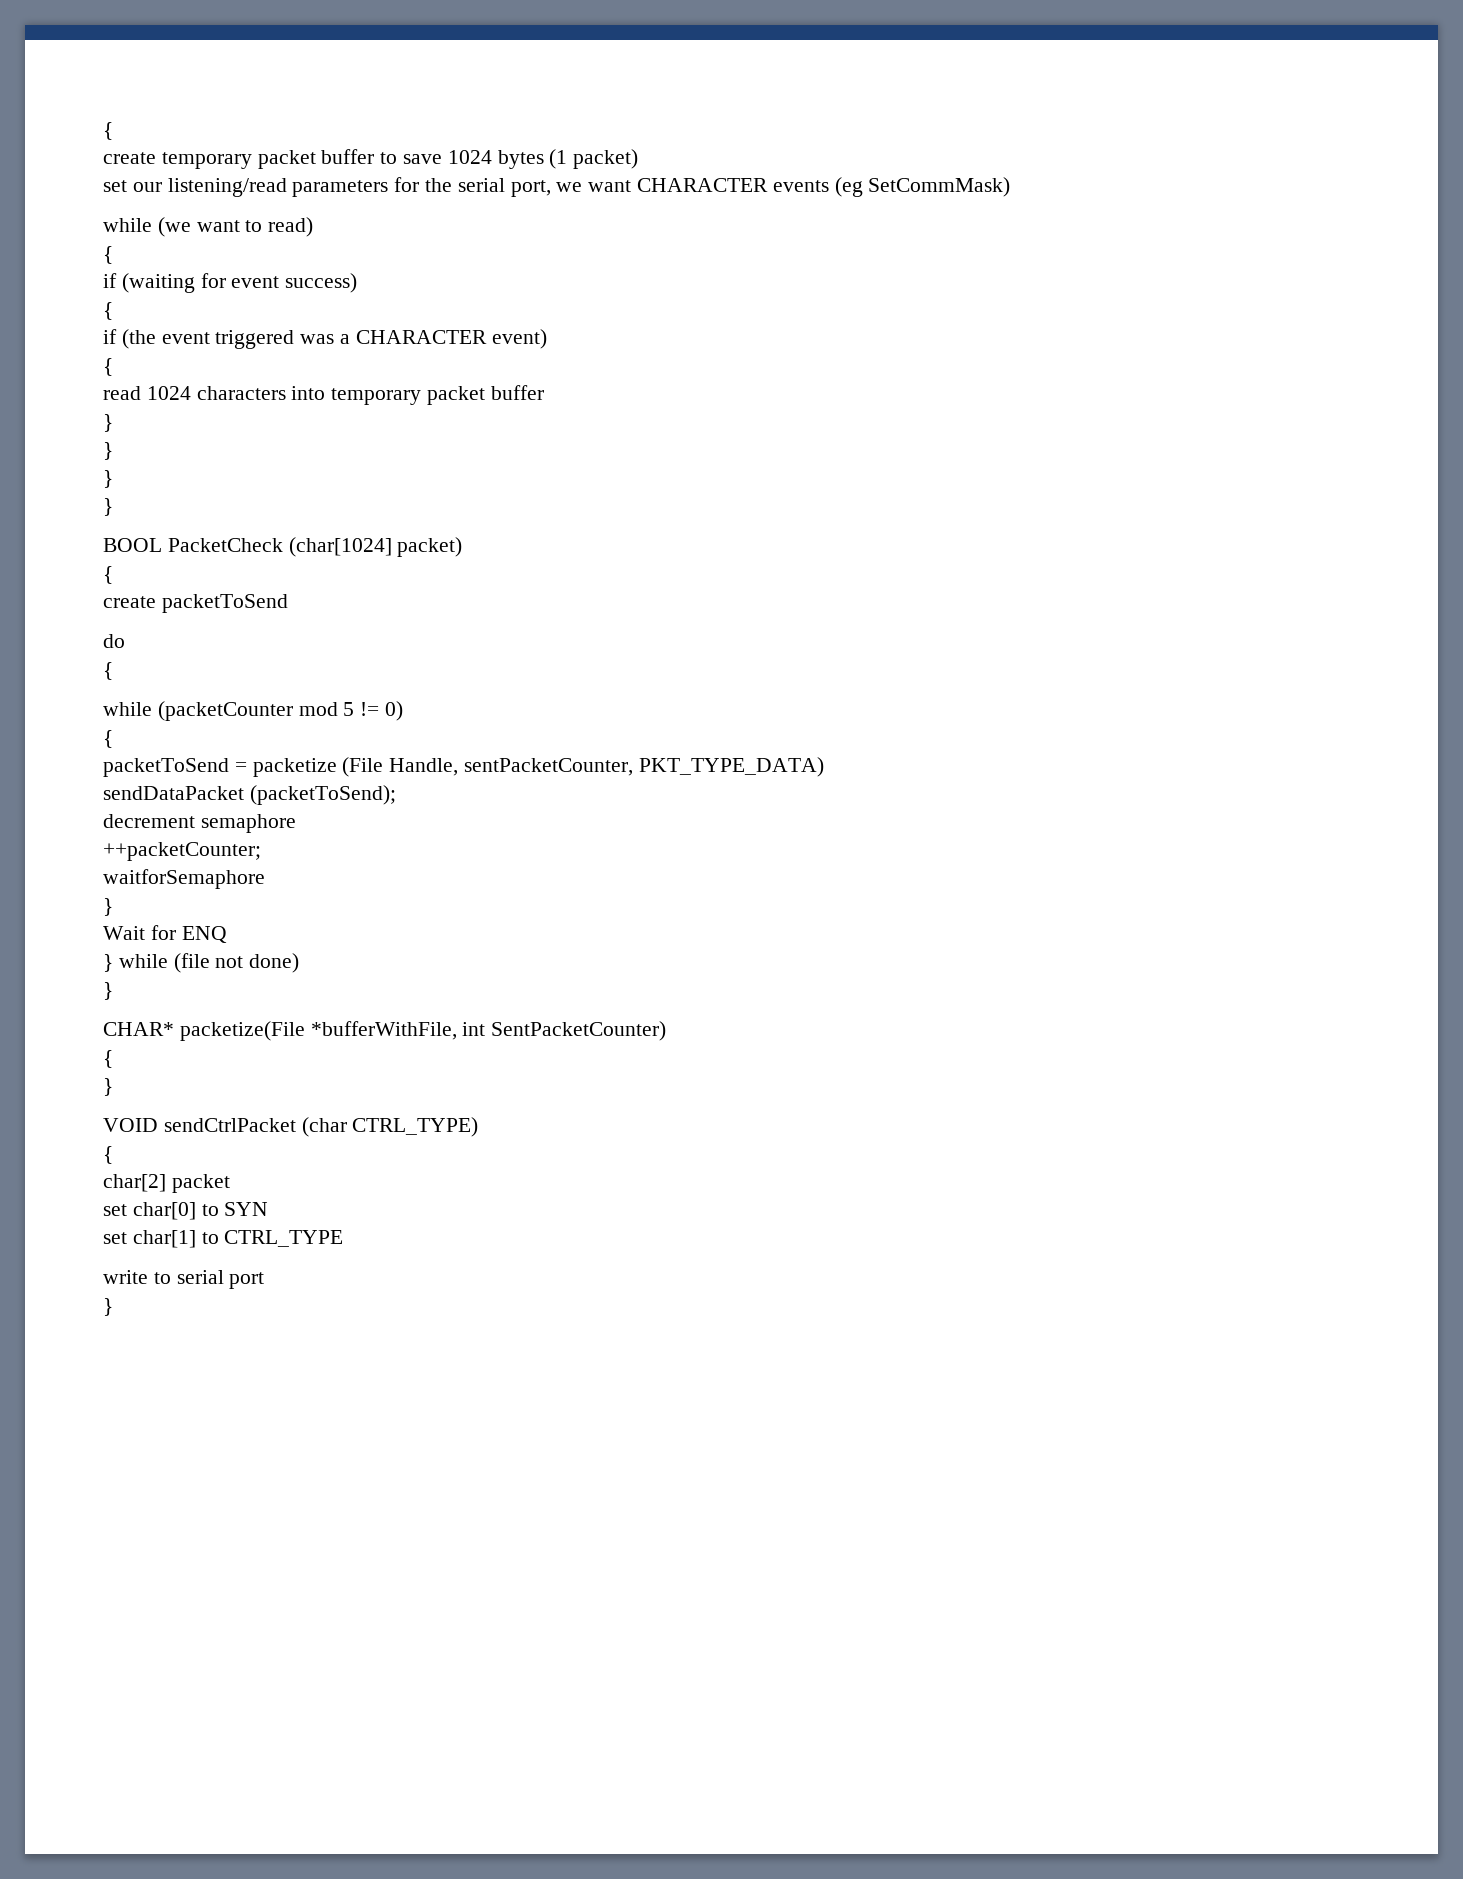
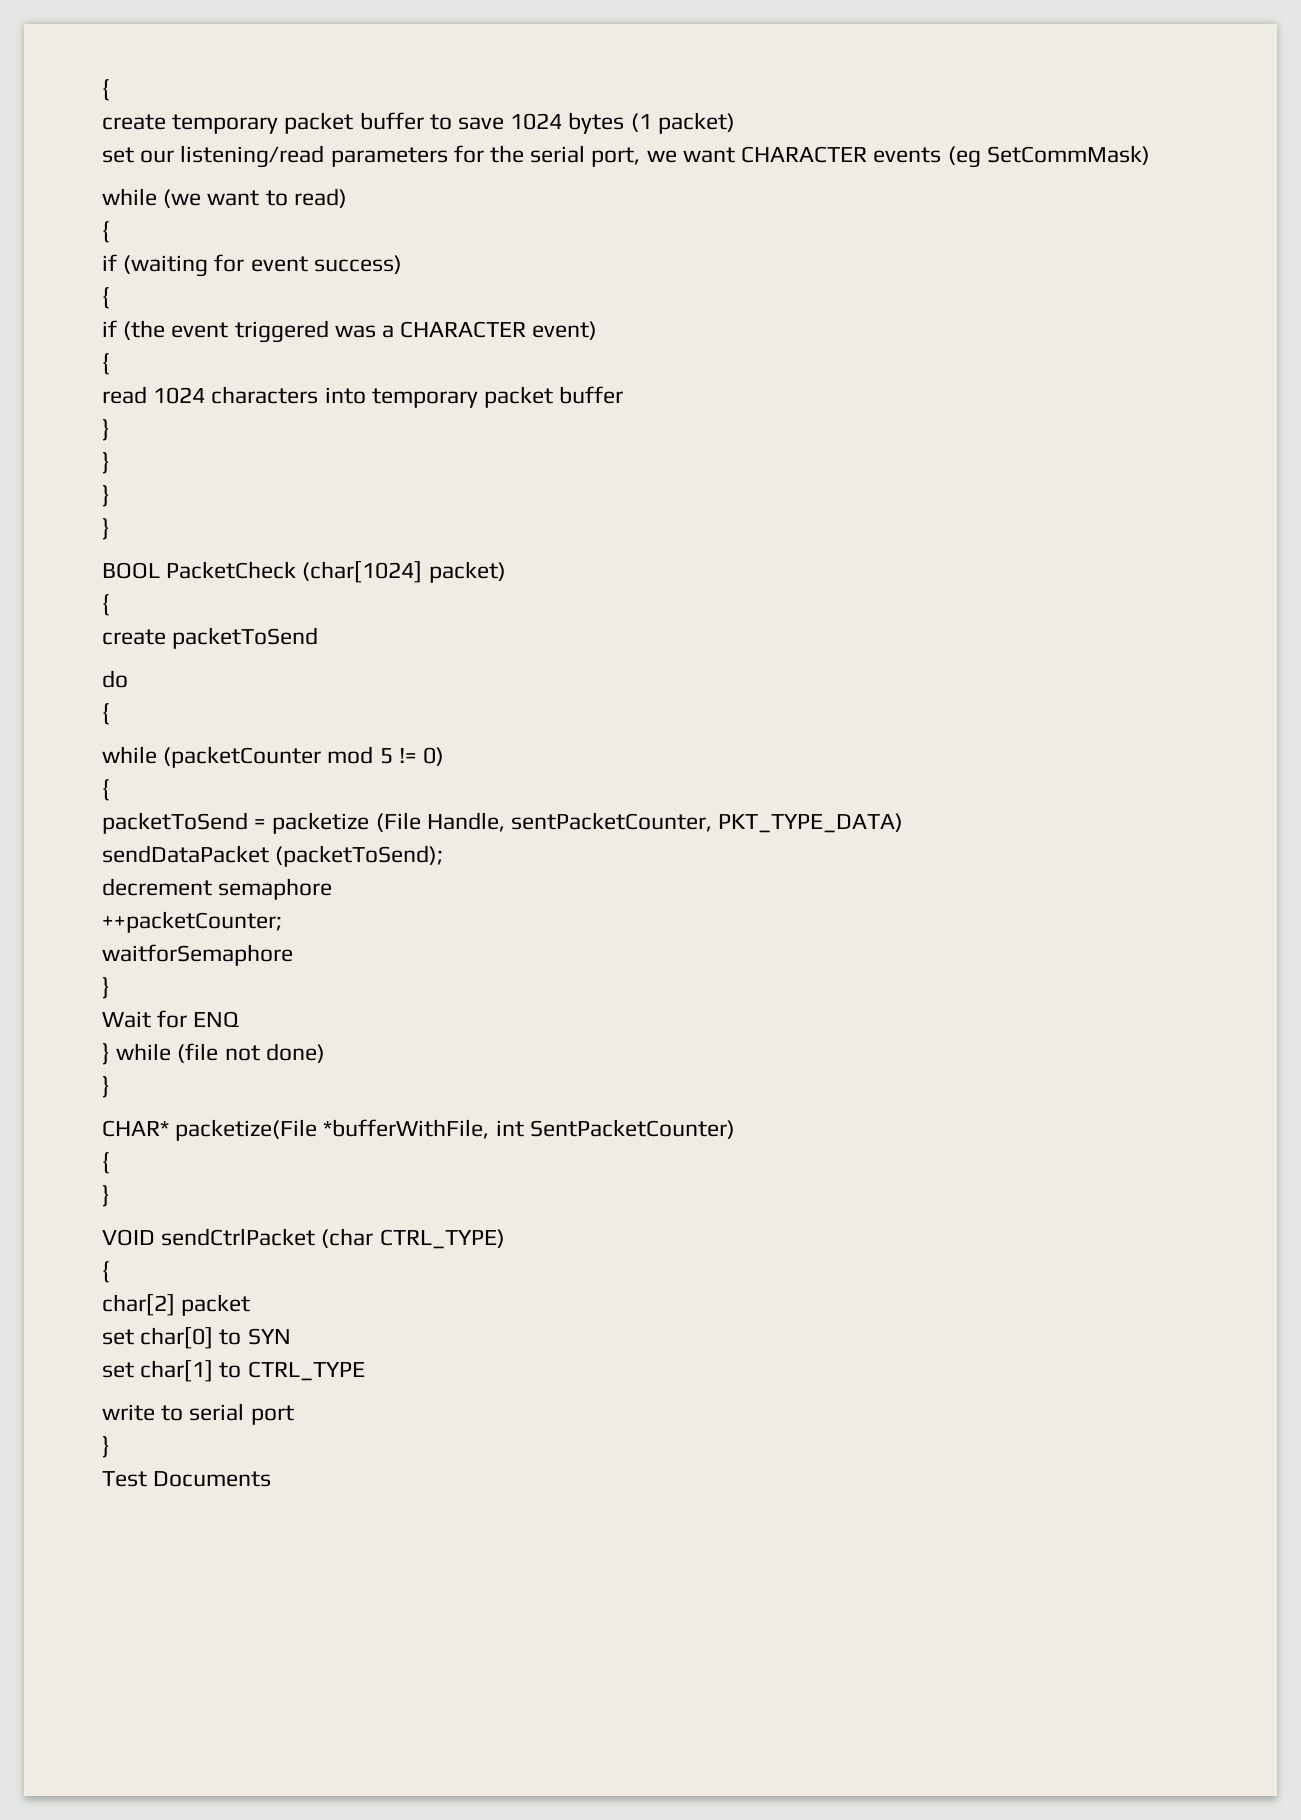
(113, 1307) none -> [102,1471,272,1487] // Test Documents

